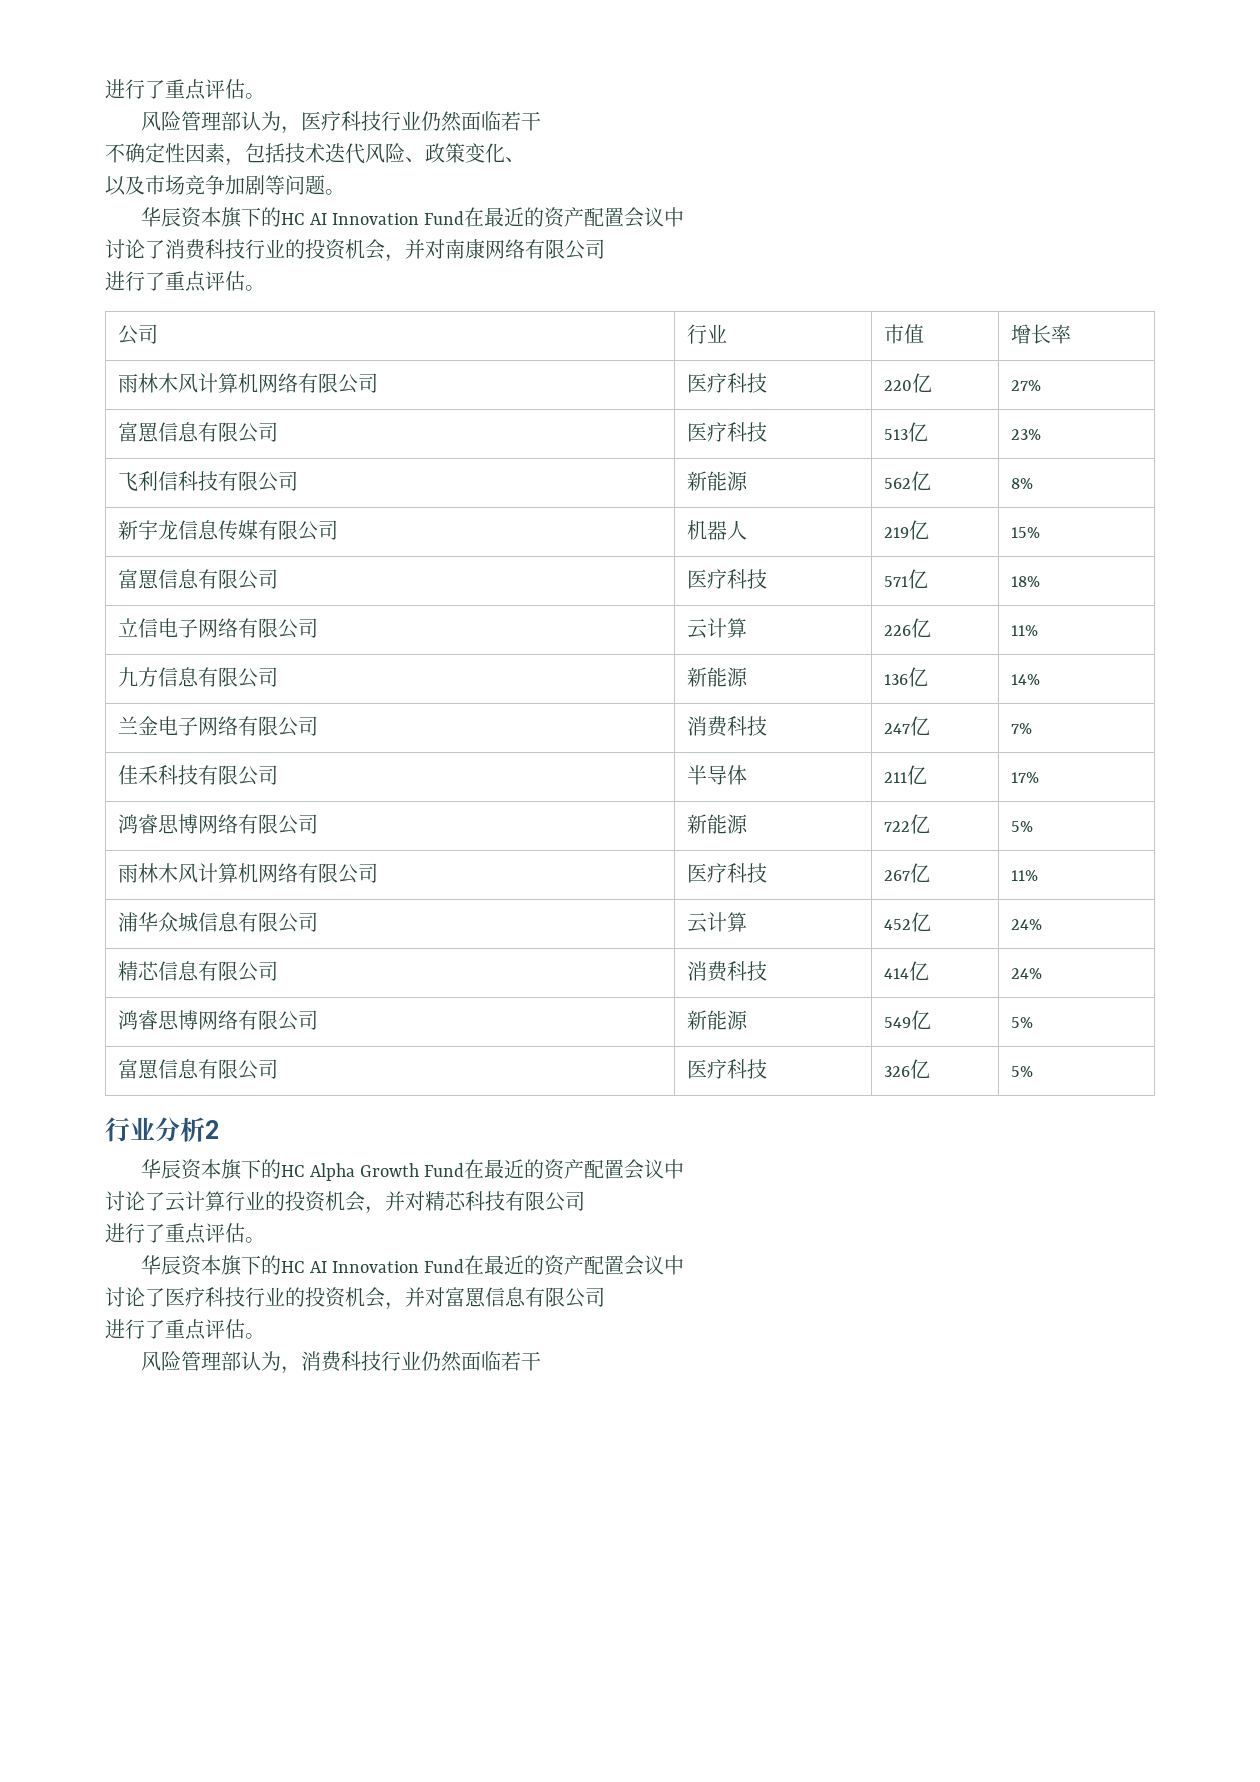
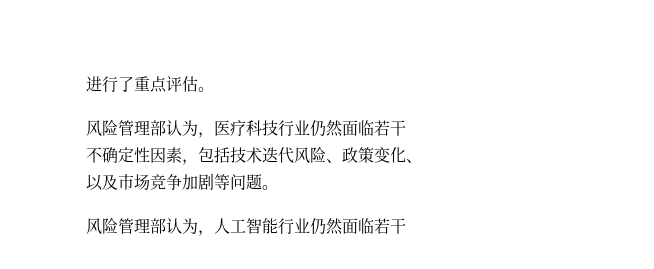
[141,207,685,228] [105,239,605,262] [105,271,265,292] [118,324,159,345] [687,324,728,344] [884,324,925,344] [1011,324,1072,344] [118,373,379,394] [687,373,768,393] [884,373,933,393] [1011,380,1042,391] [118,422,279,443] [687,422,768,442] [884,422,929,442] [1011,429,1042,440] [118,471,299,492] [687,471,749,491] [884,471,932,491] [1011,478,1034,489] [118,520,339,541] [687,520,748,540] [884,520,930,540] [1011,527,1041,538] [118,569,279,590] [687,569,768,589] [884,569,929,589] [1011,576,1041,587] [118,618,319,639] [687,618,748,639] [884,618,932,638] [1011,625,1039,636] [118,667,279,688] [687,667,749,687] [884,667,929,687] [1011,674,1041,685] [118,716,319,737] [687,716,768,737] [884,716,931,736] [1011,723,1033,734] [118,765,279,786] [687,765,748,785] [884,765,928,785] [1011,772,1040,783] [118,814,319,835] [687,814,749,834] [884,814,931,834] [1011,821,1034,832] [118,863,379,884] [687,863,768,883] [884,863,931,883] [1011,870,1039,881] [118,912,319,933] [687,912,748,933] [884,912,932,932] [1011,919,1043,930] [118,961,279,982] [687,961,768,982] [884,961,930,981] [1011,968,1043,979] [118,1010,319,1031] [687,1010,749,1030] [884,1010,932,1030] [1011,1017,1034,1028] [118,1059,279,1080] [687,1059,768,1079] [884,1059,931,1079] [1011,1066,1034,1077] [105,1117,219,1142] [141,1159,685,1181] [105,1191,585,1214] [105,1223,265,1244] [141,1255,685,1276] [105,1287,605,1310] [105,1319,265,1340] [141,1351,382,1374] // 华辰资本旗下的HC AI Innovation Fund在最近的资产配置会议中 // 讨论了消费科技行业的投资机会，并对南康网络有限公司 // 进行了重点评估。 // 公司 | 行业 | 市值 | 增长率 // 雨林木风计算机网络有限公司 | 医疗科技 | 220亿 | 27% // 富罳信息有限公司 | 医疗科技 | 513亿 | 23% // 飞利信科技有限公司 | 新能源 | 562亿 | 8% // 新宇龙信息传媒有限公司 | 机器人 | 219亿 | 15% // 富罳信息有限公司 | 医疗科技 | 571亿 | 18% // 立信电子网络有限公司 | 云计算 | 226亿 | 11% // 九方信息有限公司 | 新能源 | 136亿 | 14% // 兰金电子网络有限公司 | 消费科技 | 247亿 | 7% // 佳禾科技有限公司 | 半导体 | 211亿 | 17% // 鸿睿思博网络有限公司 | 新能源 | 722亿 | 5% // 雨林木风计算机网络有限公司 | 医疗科技 | 267亿 | 11% // 浦华众城信息有限公司 | 云计算 | 452亿 | 24% // 精芯信息有限公司 | 消费科技 | 414亿 | 24% // 鸿睿思博网络有限公司 | 新能源 | 549亿 | 5% // 富罳信息有限公司 | 医疗科技 | 326亿 | 5% // 行业分析2 // 华辰资本旗下的HC Alpha Growth Fund在最近的资产配置会议中 // 讨论了云计算行业的投资机会，并对精芯科技有限公司 // 进行了重点评估。 // 华辰资本旗下的HC AI Innovation Fund在最近的资产配置会议中 // 讨论了医疗科技行业的投资机会，并对富罳信息有限公司 // 进行了重点评估。 // 风险管理部认为，消费科技 -> [86,218,278,236] // 风险管理部认为，人工智能

